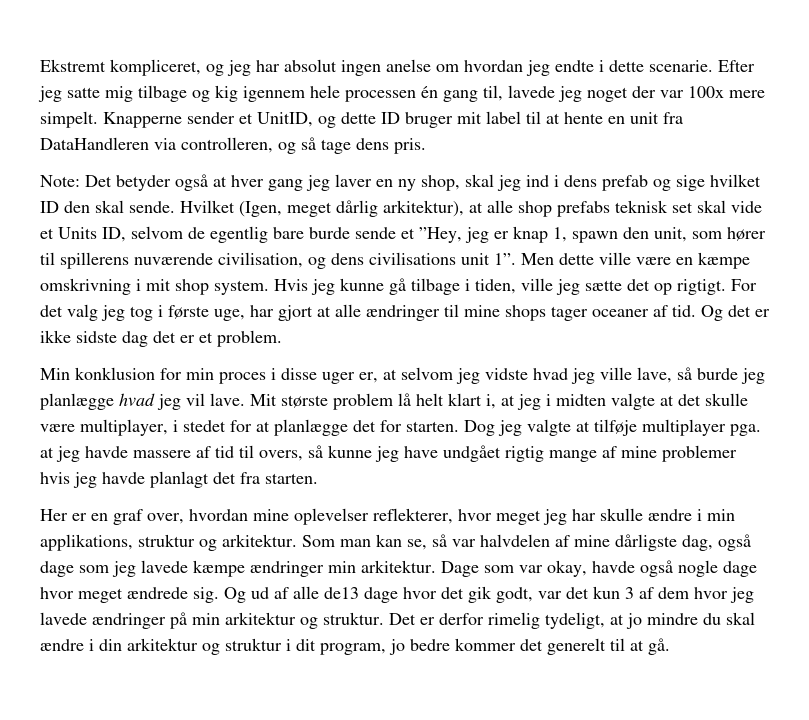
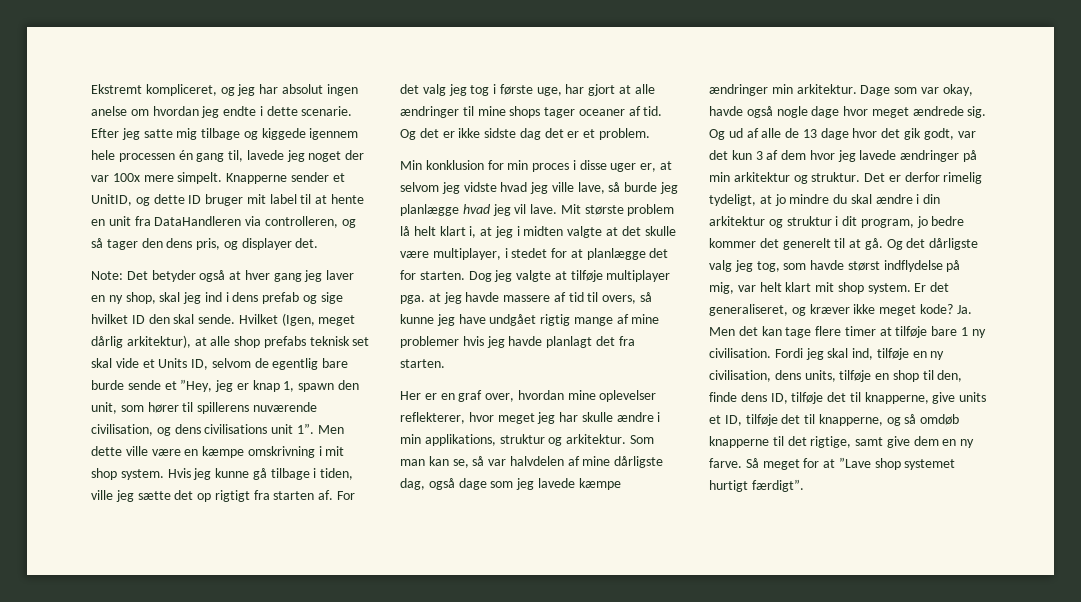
[215,85,238,102] kig -> [261,128,306,140] kiggede
[321,138,426,154] tage dens pris. -> [106,238,319,250] tager den dens pris, og displayer det.
[677,279,726,295] rigtigt. -> [214,490,334,502] rigtigt fra starten af.
[324,587,359,599] de13 -> [785,128,817,138] de 13
(670, 646) none -> [886,238,979,250] [709,260,961,272] [709,282,950,294] [709,304,972,316] [709,326,986,338] [709,348,945,360] [709,370,963,382] [709,392,987,404] [709,414,960,426] [709,436,975,448] [709,457,956,470] [709,479,804,492] Og det dårligste valg jeg tog, som havde størst indflydelse på mig, var helt klart mit shop system. Er det generaliseret, og kræver ikke meget kode? Ja. Men det kan tage flere timer at tilføje bare 1 ny civilisation. Fordi jeg skal ind, tilføje en ny civilisation, dens units, tilføje en shop til den, finde dens ID, tilføje det til knapperne, give units et ID, tilføje det til knapperne, og så omdøb knapperne til det rigtige, samt give dem en ny farve. Så meget for at ”Lave shop systemet hurtigt færdigt”.

